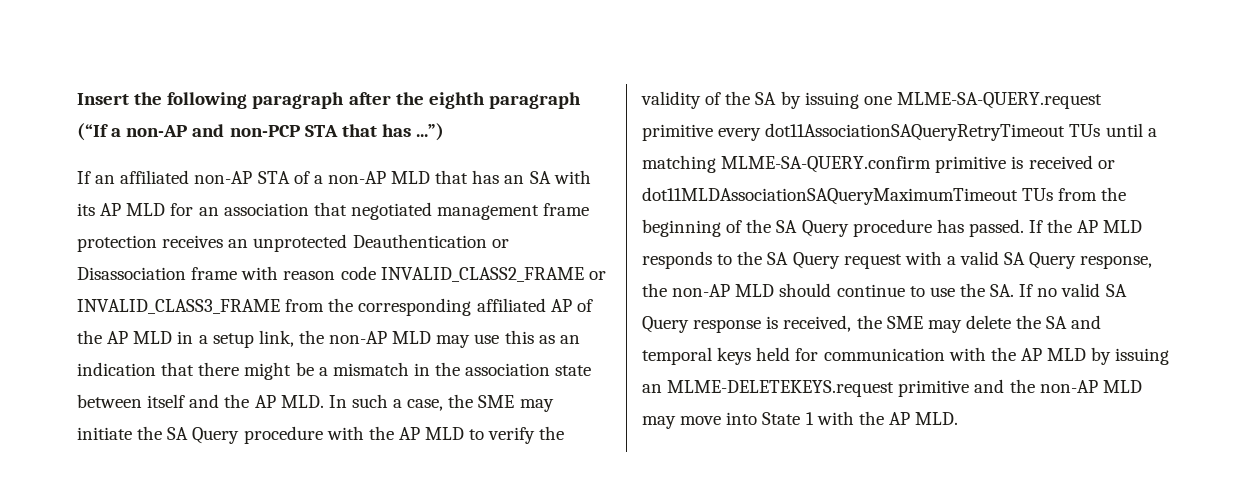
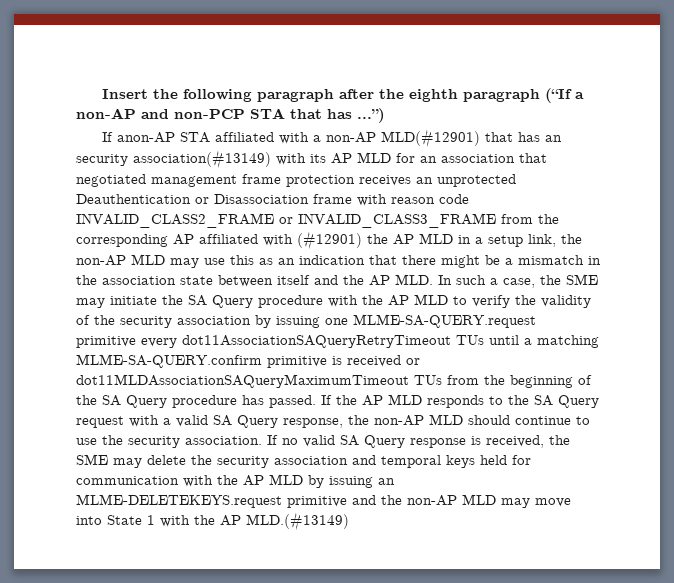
[95,170,431,184] an affiliated non-AP STA of a non-AP MLD -> [117,129,481,148] anon-AP STA affiliated with a non-AP MLD(#12901)
[529,171,551,184] SA -> [76,150,271,169] security association(#13149)
[476,298,593,312] affiliated AP of -> [173,231,362,250] AP affiliated with (#12901)
[755,92,777,105] SA -> [120,316,251,328] security association
[990,284,1015,297] SA. -> [128,436,262,448] security association.
[1046,316,1068,329] SA -> [217,456,348,468] security association
[915,412,959,425] MLD. -> [246,512,349,531] MLD.(#13149)

